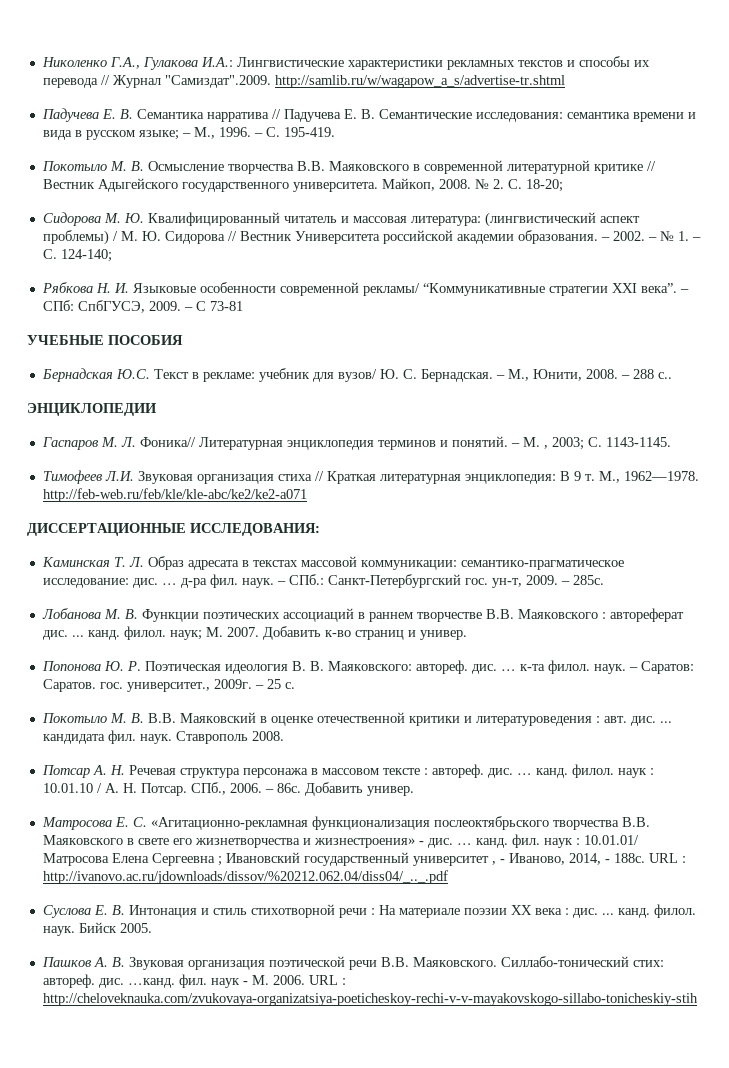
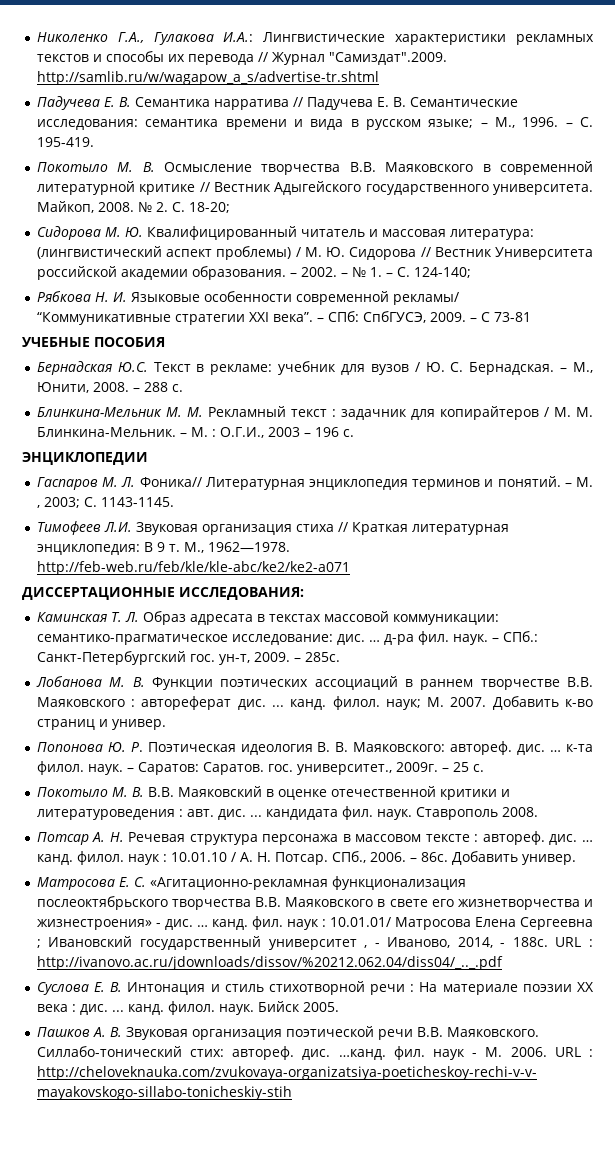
[337,369,377,382] вузов/ -> [370,362,420,375] вузов /
[657,372,672,379] с.. -> [171,384,183,392] [36,406,593,420] [36,427,354,438] с. // Блинкина-Мельник М. М. Рекламный текст : задачник для копирайтеров / М. М. Блинкина-Мельник. – М. : О.Г.И., 2003 – 196 с.

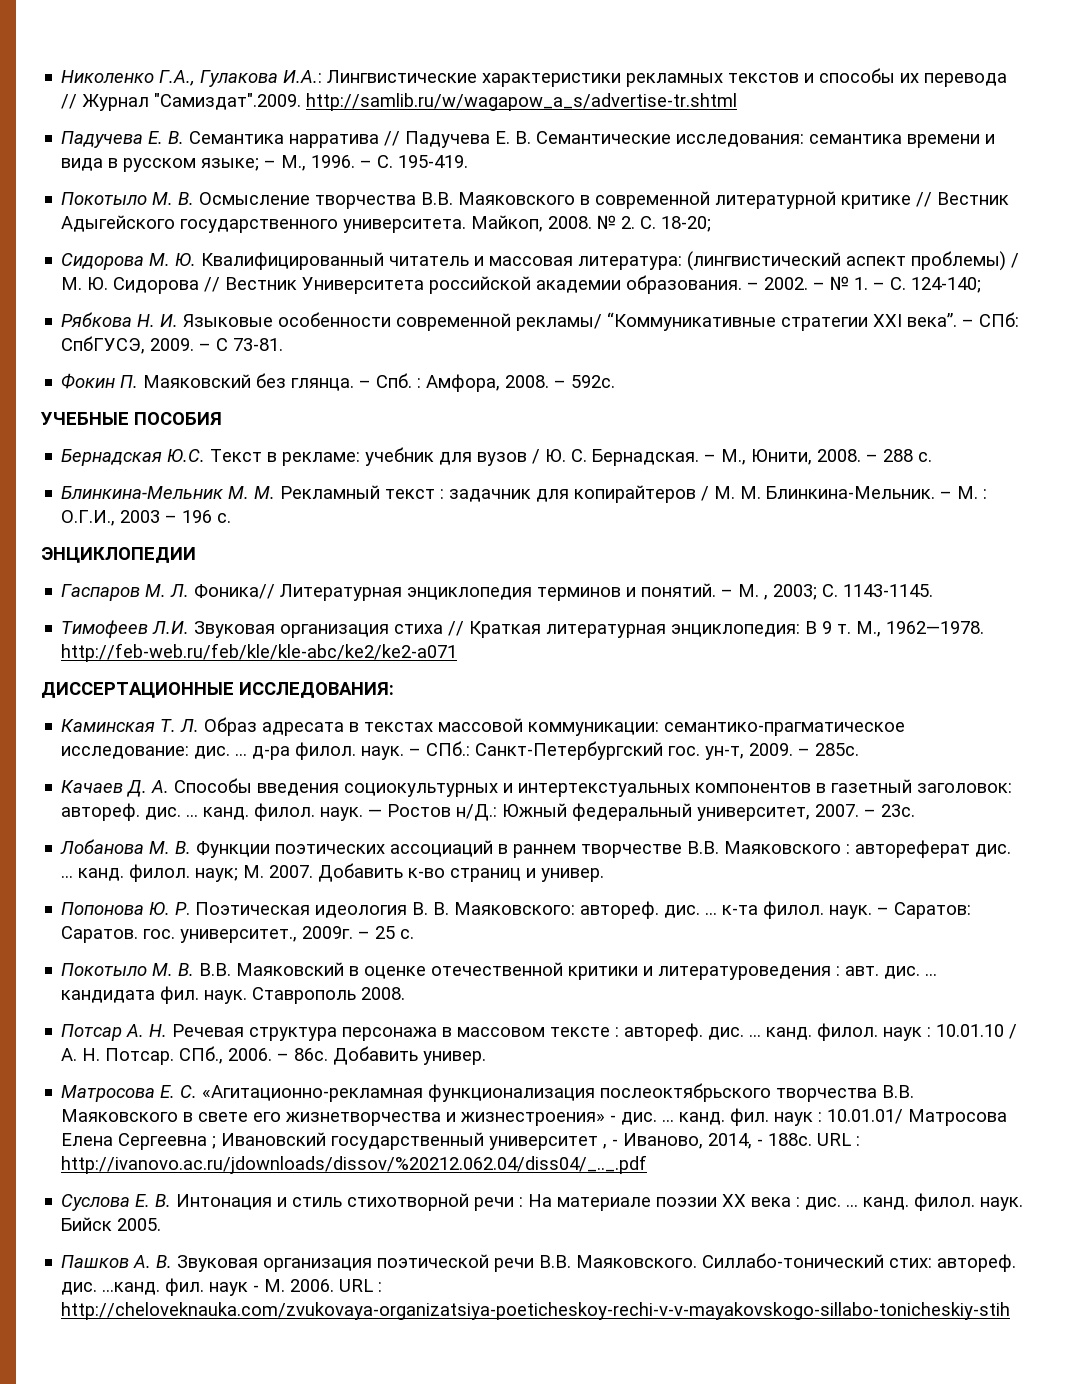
[493,312,531,322] 73-81 -> [233,338,284,351] [61,373,616,392] 73-81. // Фокин П. Маяковский без глянца. – Спб. : Амфора, 2008. – 592с.
[417,631,449,645] фил. -> [295,742,357,760] филол.
(340, 657) none -> [61,778,1013,797] [61,803,916,821] // Качаев Д. А. Способы введения социокультурных и интертекстуальных компонентов в газетный заголовок: автореф. дис. … канд. филол. наук. ― Ростов н/Д.: Южный федеральный университет, 2007. – 23с.

